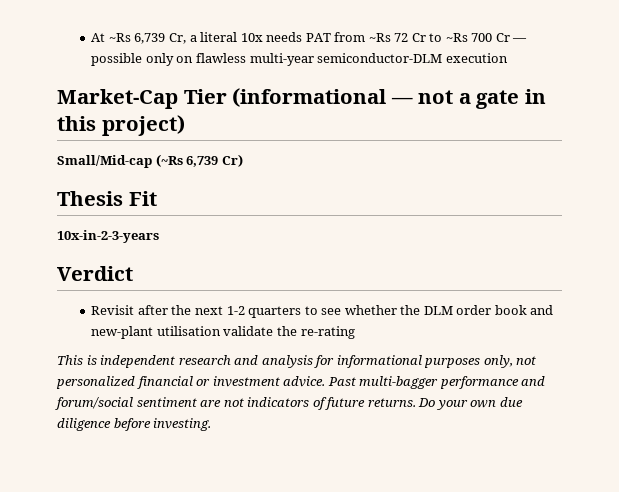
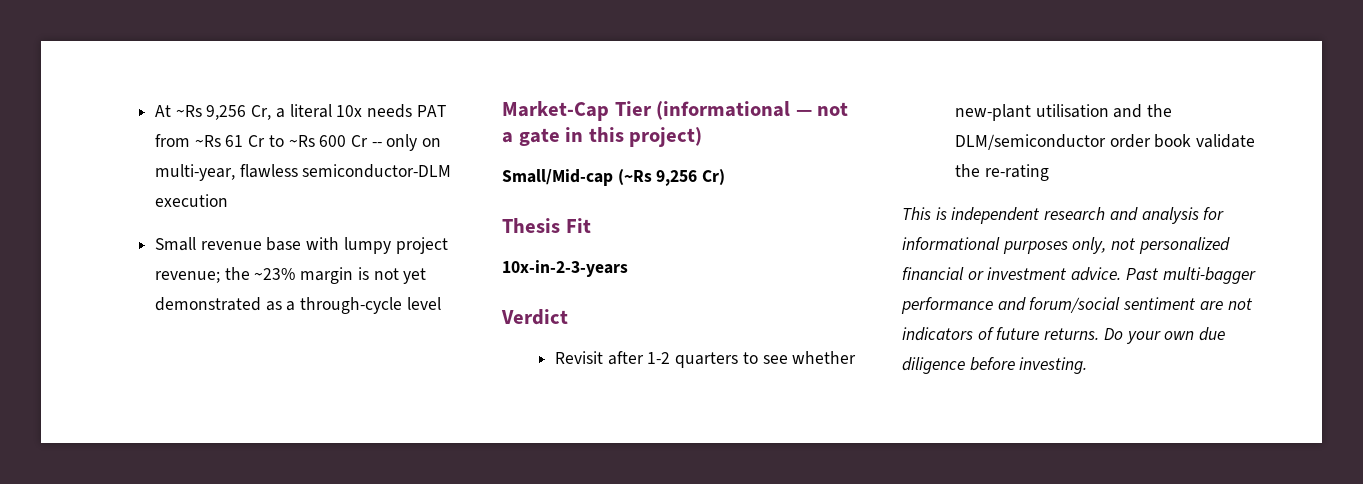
[134,33,166,44] 6,739 -> [206,105,247,120] 9,256
[394,33,409,42] 72 -> [225,135,244,147] 61
[471,33,528,42] [91,53,508,66] 700 Cr — possible only on flawless multi-year semiconductor-DLM execution -> [319,134,442,151] [154,164,452,181] [154,194,228,207] [154,237,448,254] [154,267,427,284] [154,297,441,314] 600 Cr -- only on multi-year, flawless semiconductor-DLM execution // Small revenue base with lumpy project revenue; the ~23% margin is not yet demonstrated as a through-cycle level
[186,156,219,167] 6,739 -> [656,170,698,186] 9,256
[171,305,223,315] the next -> (644, 358) none
[400,305,554,315] [91,326,221,339] the DLM order book and new-plant utilisation -> [954,104,1173,121] [954,134,1192,150] new-plant utilisation and the DLM/semiconductor order book

